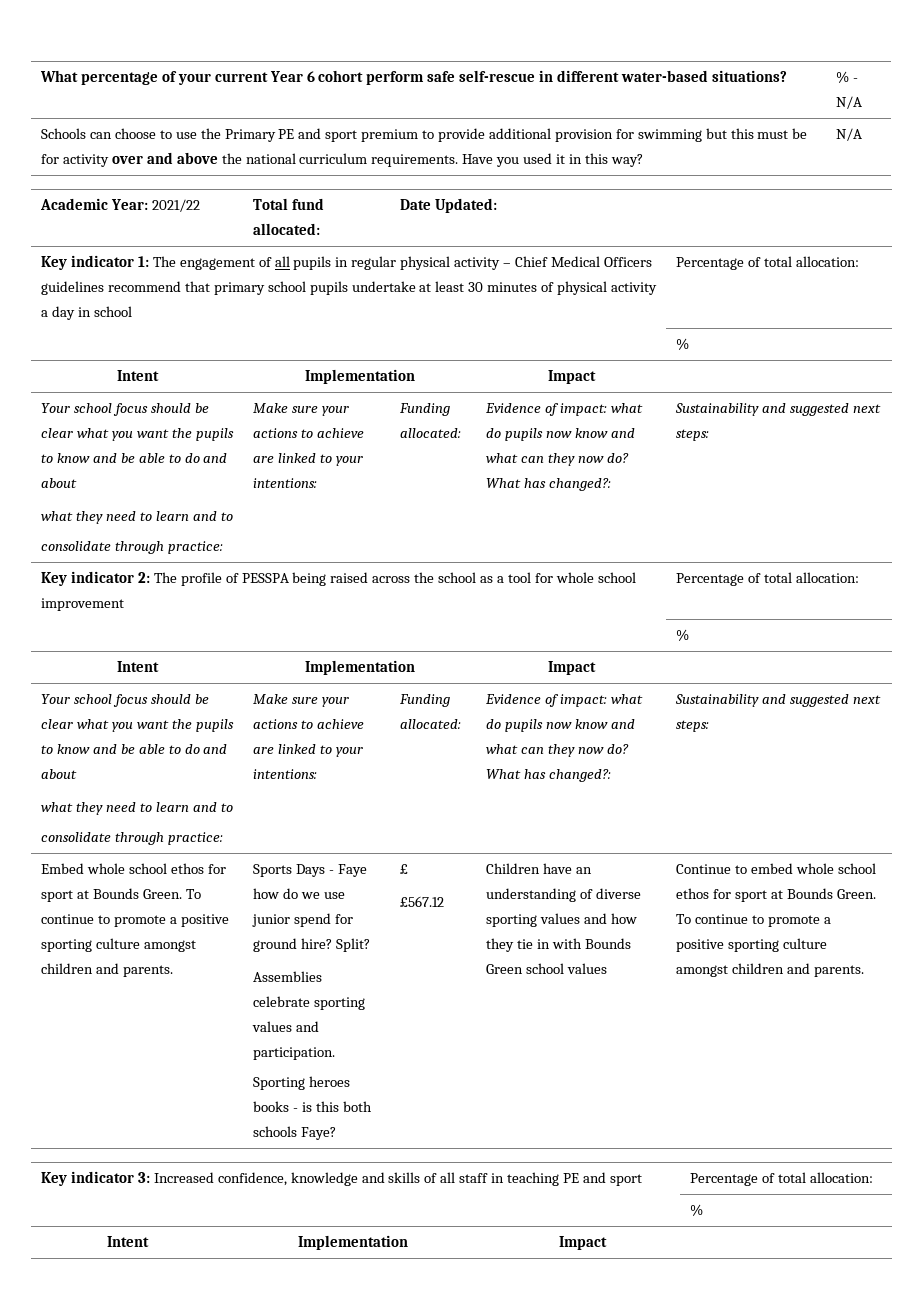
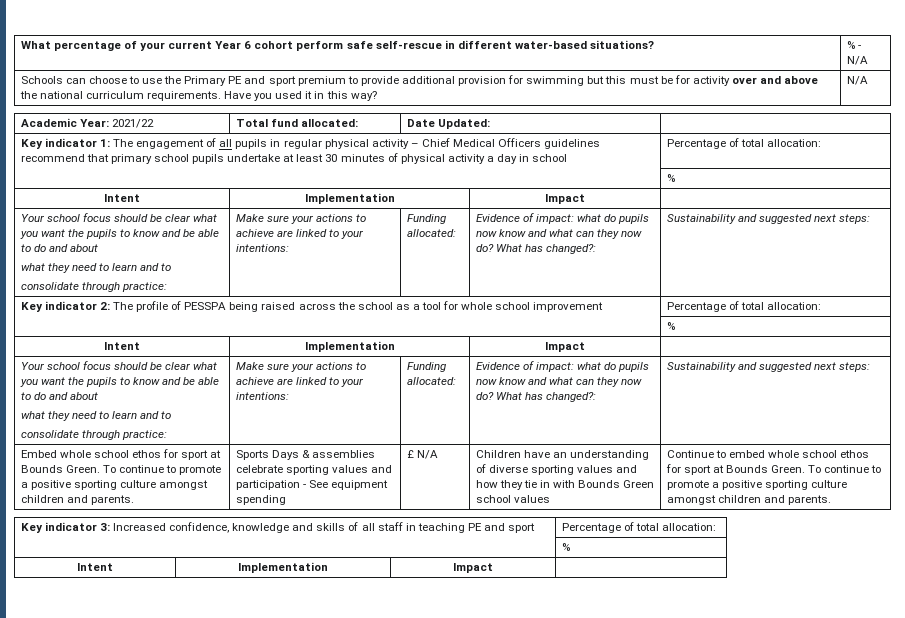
[328,864,367,877] [253,888,345,899] [252,913,353,927] [253,938,370,952] [253,971,323,982] [253,996,365,1010] [252,1021,319,1032] [253,1047,336,1060] [253,1076,350,1090] [253,1101,372,1112] [253,1126,336,1140] - Faye how do we use junior spend for ground hire? Split? // Assemblies celebrate sporting values and participation. // Sporting heroes books - is this both schools Faye? -> [301,450,375,458] [235,465,392,475] [235,480,388,490] [235,495,286,505] & assemblies celebrate sporting values and participation - See equipment spending
[400,896,445,907] // £567.12 -> [416,450,438,459] N/A

